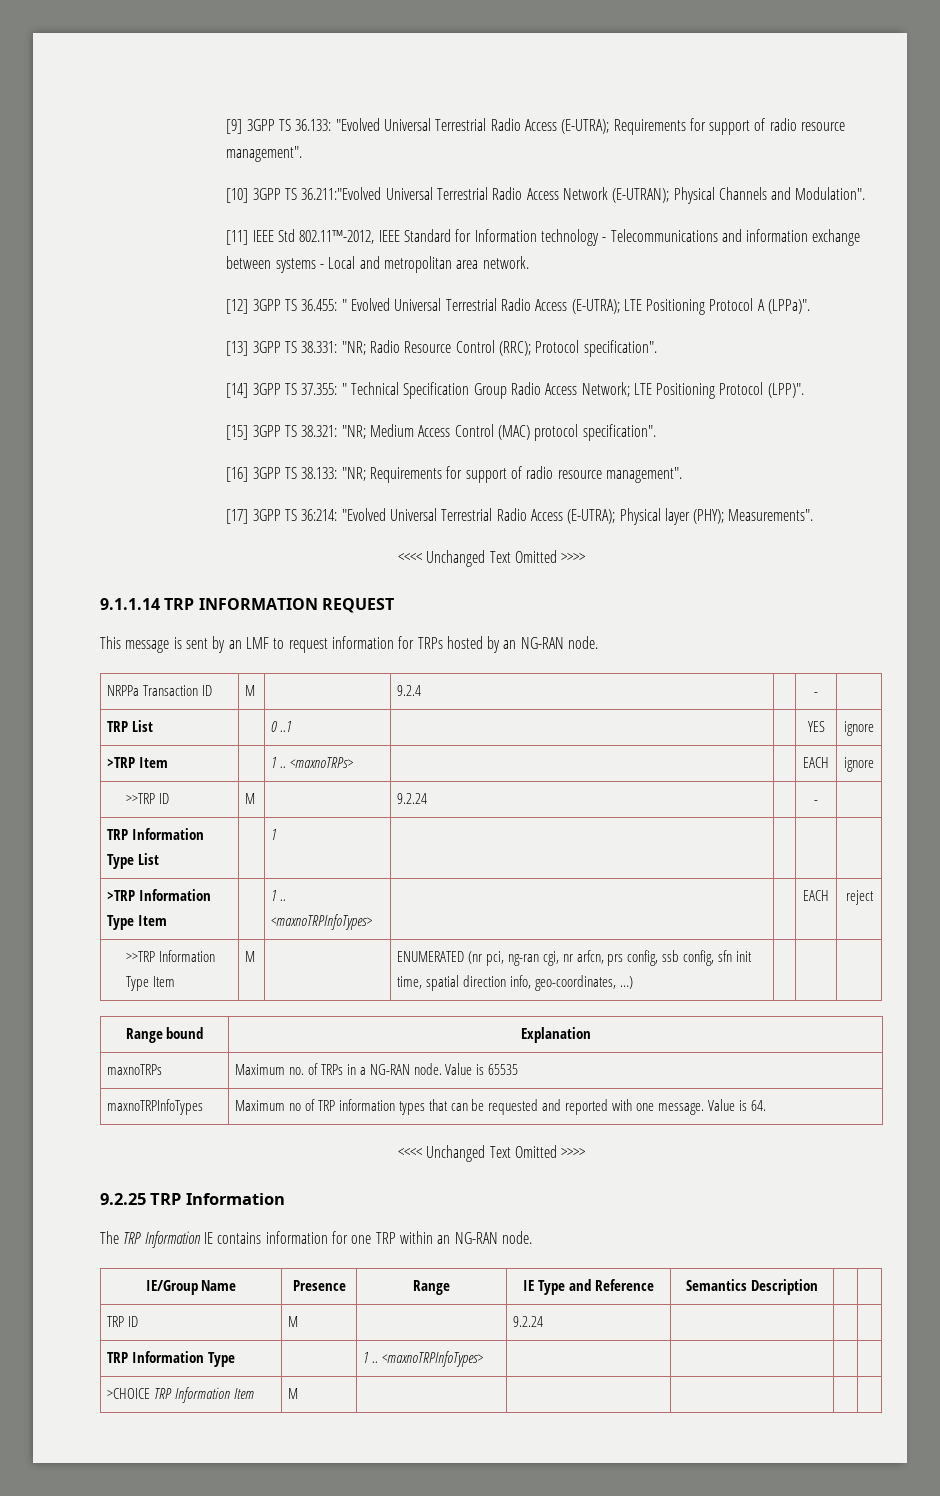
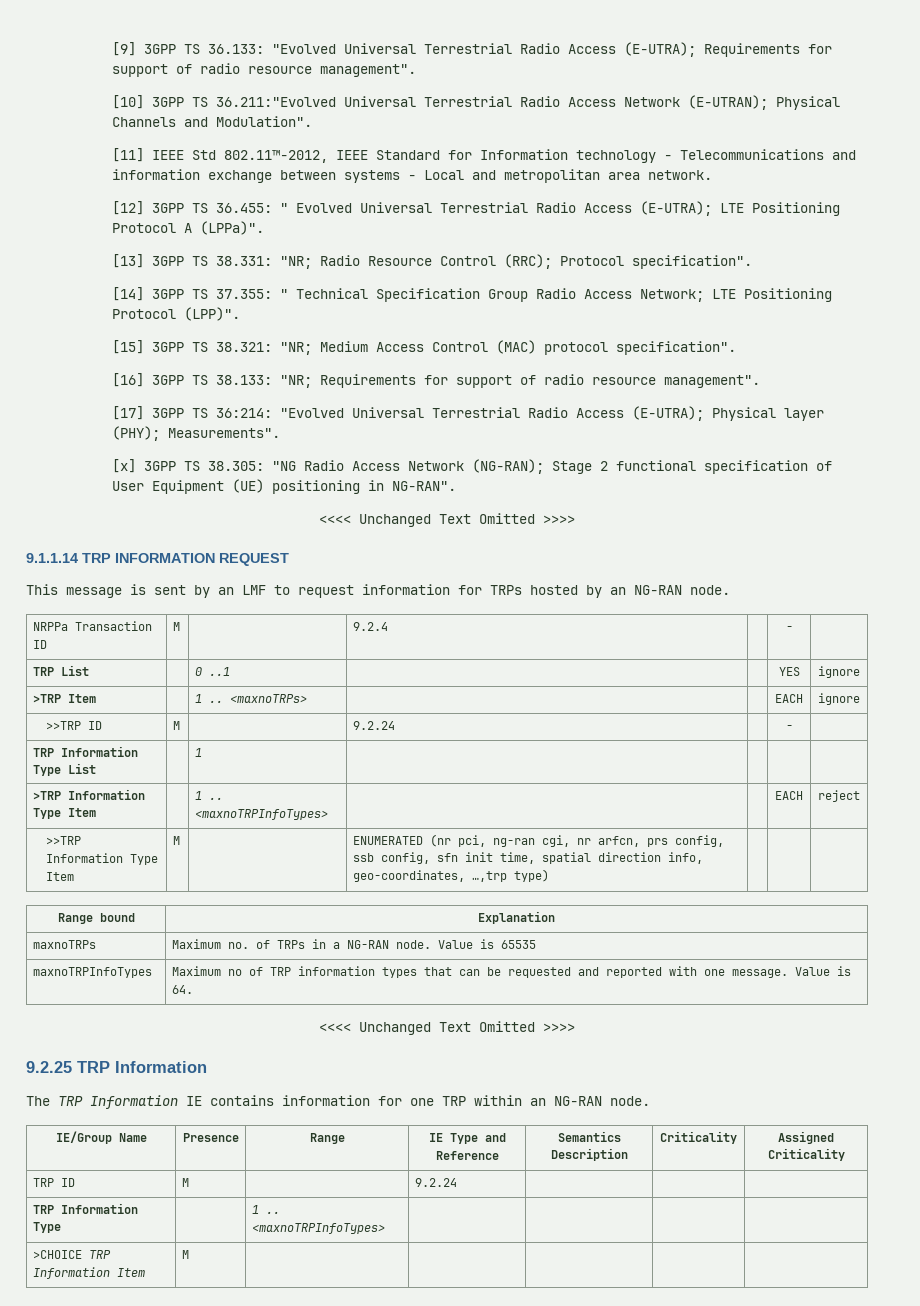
(814, 515) none -> [111,459,832,474] [111,479,456,494] // [x] 3GPP TS 38.305: "NG Radio Access Network (NG-RAN); Stage 2 functional specification of User Equipment (UE) positioning in NG-RAN".
[619,976,633,989] …) -> [471,869,549,882] …,trp type)
(818, 1287) | -> [660,1131,737,1144] [778,1131,834,1144] [767,1148,845,1161] Criticality | Assigned Criticality

